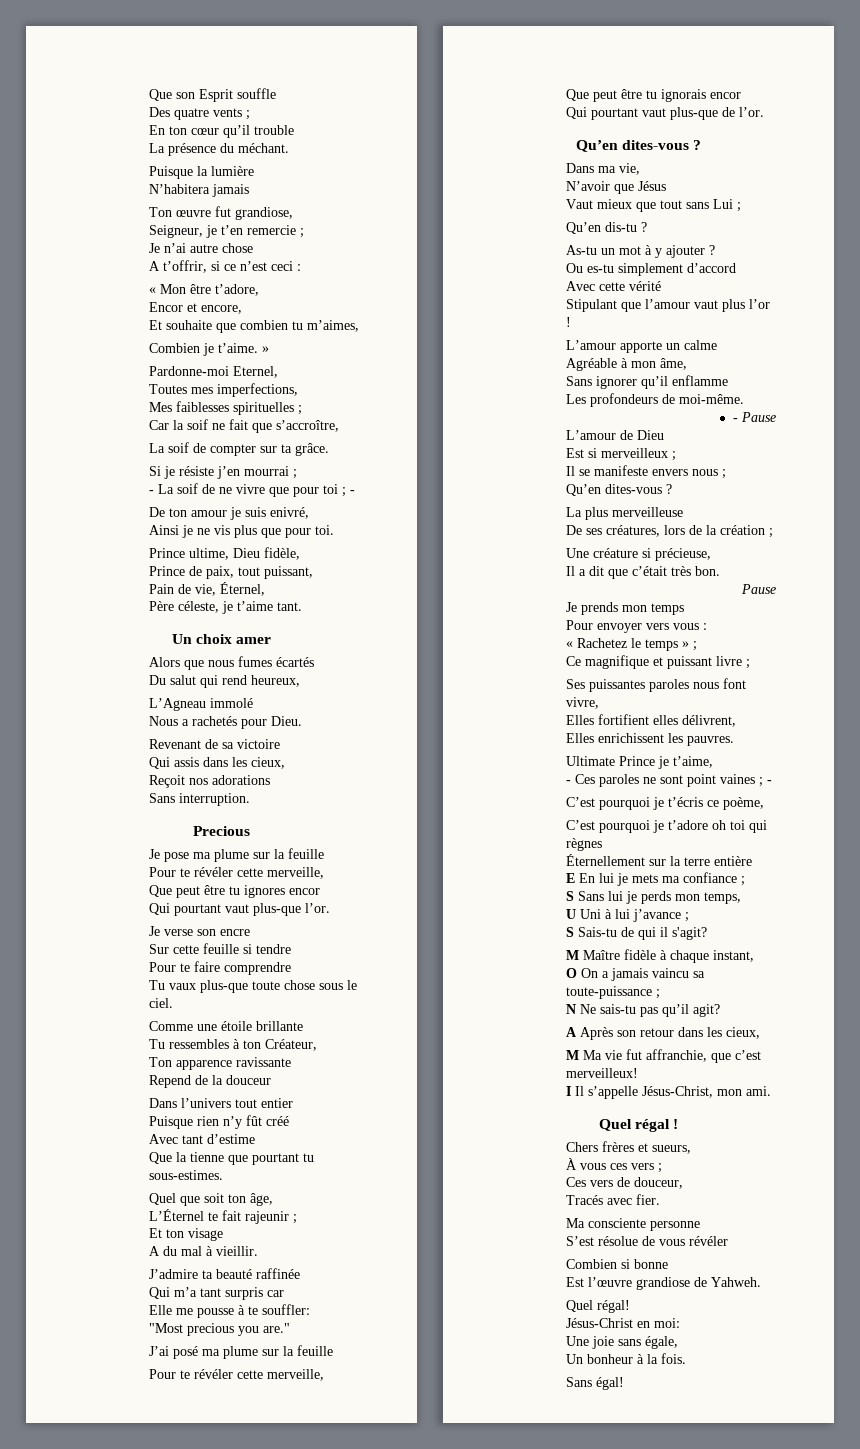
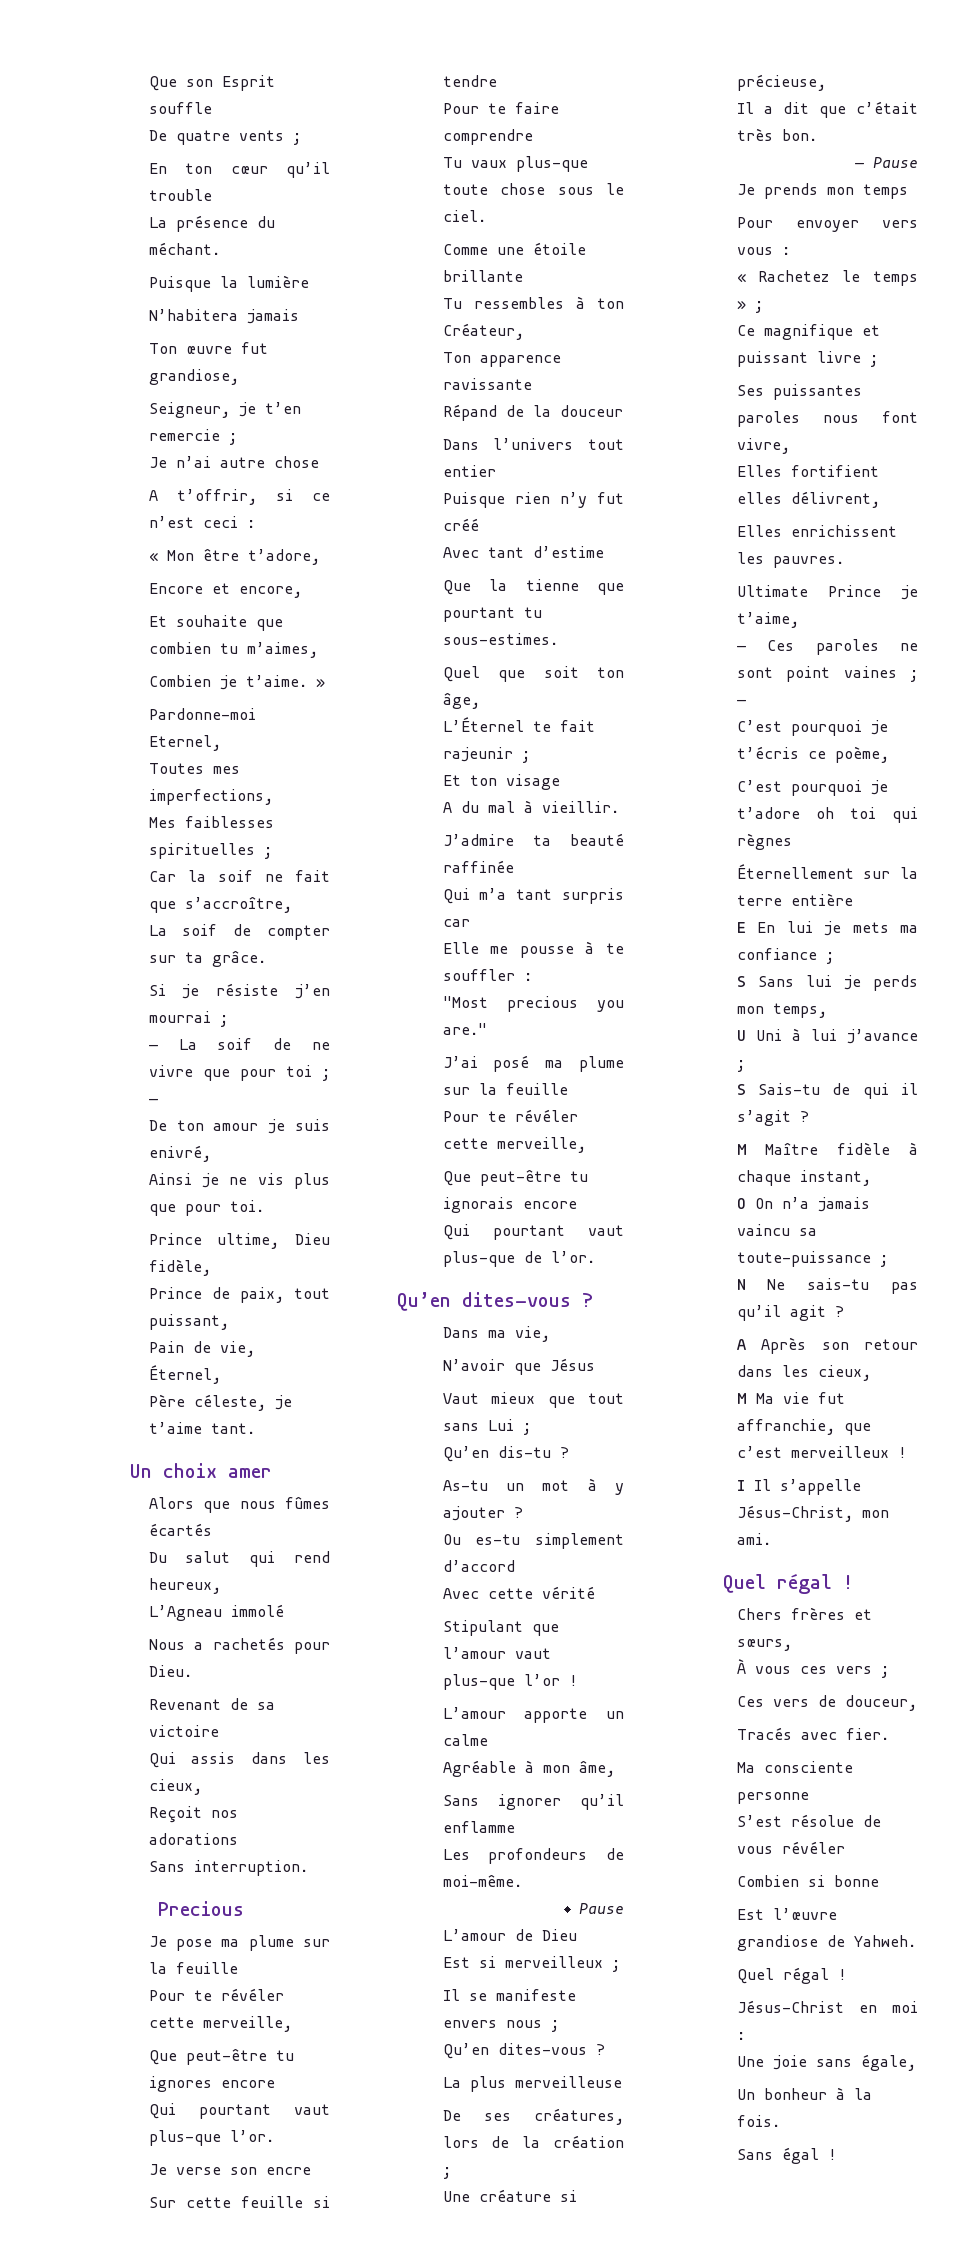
[148,107,170,117] Des -> [148,130,167,141] De
[148,302,183,312] Encor -> [148,583,203,594] Encore
[148,490,154,494] - -> [148,1044,158,1050] —
[349,490,355,494] - -> [148,1098,158,1104] —
[237,656,272,667] fumes -> [285,1497,330,1509] fûmes
[175,885,225,898] peut être -> [185,2049,267,2065] peut-être
[288,888,320,895] encor -> [220,2080,275,2088] encore
[148,1075,191,1088] Repend -> [442,404,497,421] Répand
[245,1115,262,1126] fût -> [597,492,624,504] fut
[261,1304,310,1315] souffler: -> [442,969,532,981] souffler :
[592,89,642,102] peut être -> [479,1170,561,1186] peut-être
[709,92,741,99] encor -> [522,1201,577,1209] encore
[721,299,745,312] plus -> [442,1674,515,1690] plus-que
[733,418,738,422] - -> (522, 1881) none
(720, 571) none -> [854,162,865,168] —
[565,780,571,784] - -> [736,645,746,651] —
[766,780,772,784] - -> [736,699,746,705] —
[671,927,707,940] s'agit? -> [736,1110,809,1126] s’agit ?
[601,971,609,978] a -> [781,1197,809,1209] n’a
[692,1004,720,1017] agit? -> [789,1305,844,1321] agit ?
[565,1068,638,1078] merveilleux! -> [790,1446,907,1458] merveilleux !
[651,1145,691,1154] sueurs, -> [736,1639,792,1651] sœurs,
[596,1300,630,1313] régal! -> [782,1967,847,1984] régal !
[653,1318,680,1328] moi: -> [892,2001,918,2013] [736,2032,745,2040] moi :
[595,1377,624,1390] égal! -> [781,2147,837,2164] égal !

